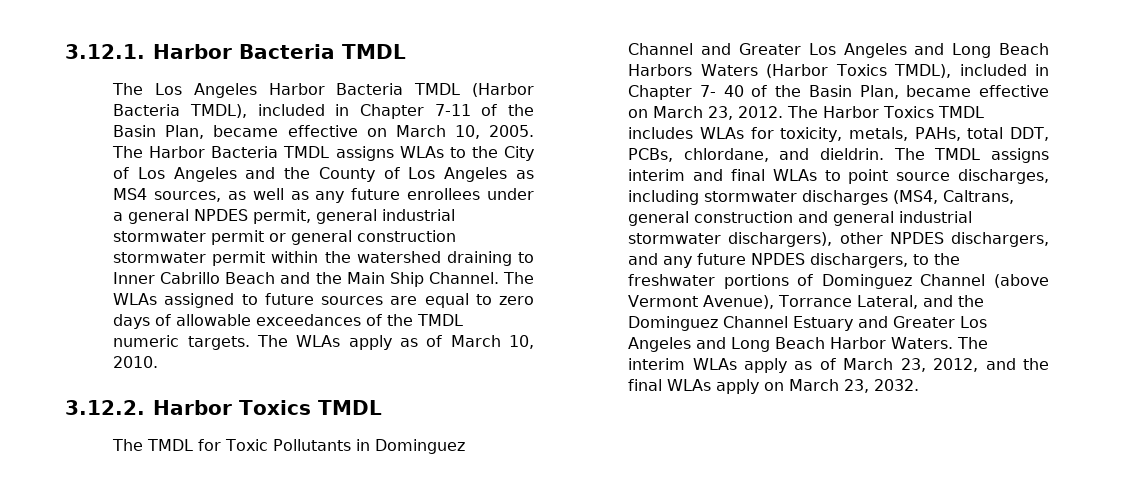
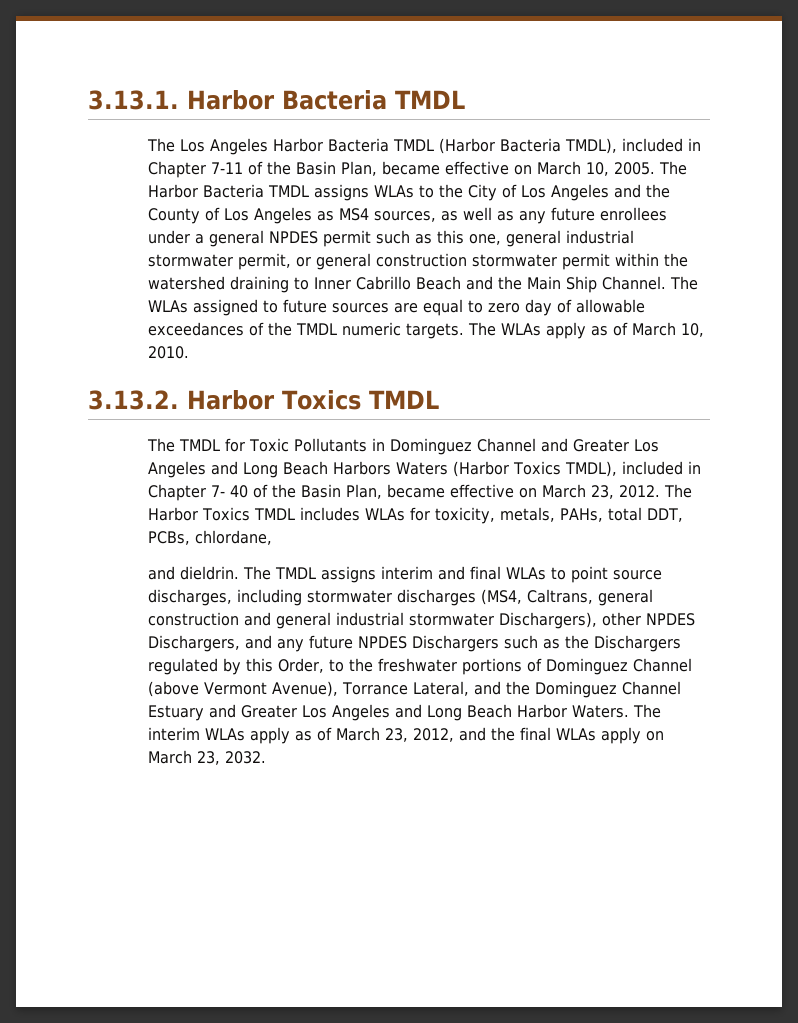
[65,44,145,59] 3.12.1. -> [88,90,179,110] 3.13.1.
[253,209,456,224] [113,230,265,245] permit, general industrial stormwater permit -> [323,230,635,247] [148,253,292,270] permit such as this one, general industrial stormwater permit,
[113,314,151,329] days -> [525,299,553,316] day
[65,400,145,415] 3.12.2. -> [88,390,179,410] 3.13.2.
(769, 155) none -> (273, 537) //
[728,232,833,247] dischargers), -> [499,612,598,629] Dischargers),
[951,232,1049,247] dischargers, -> [148,635,241,652] Dischargers,
[810,253,909,268] dischargers, -> [412,635,682,652] [148,658,325,675] Dischargers such as the Dischargers regulated by this Order,

